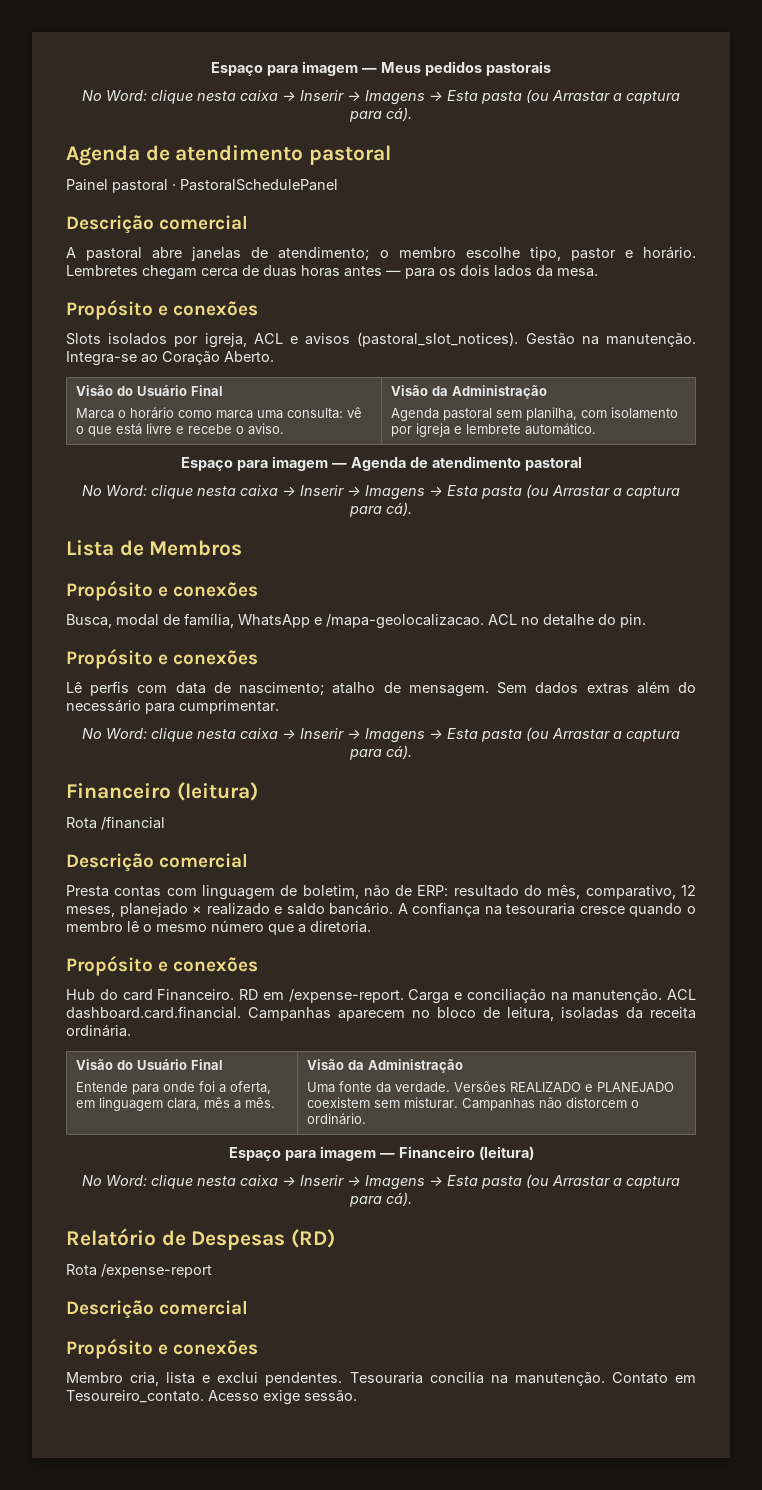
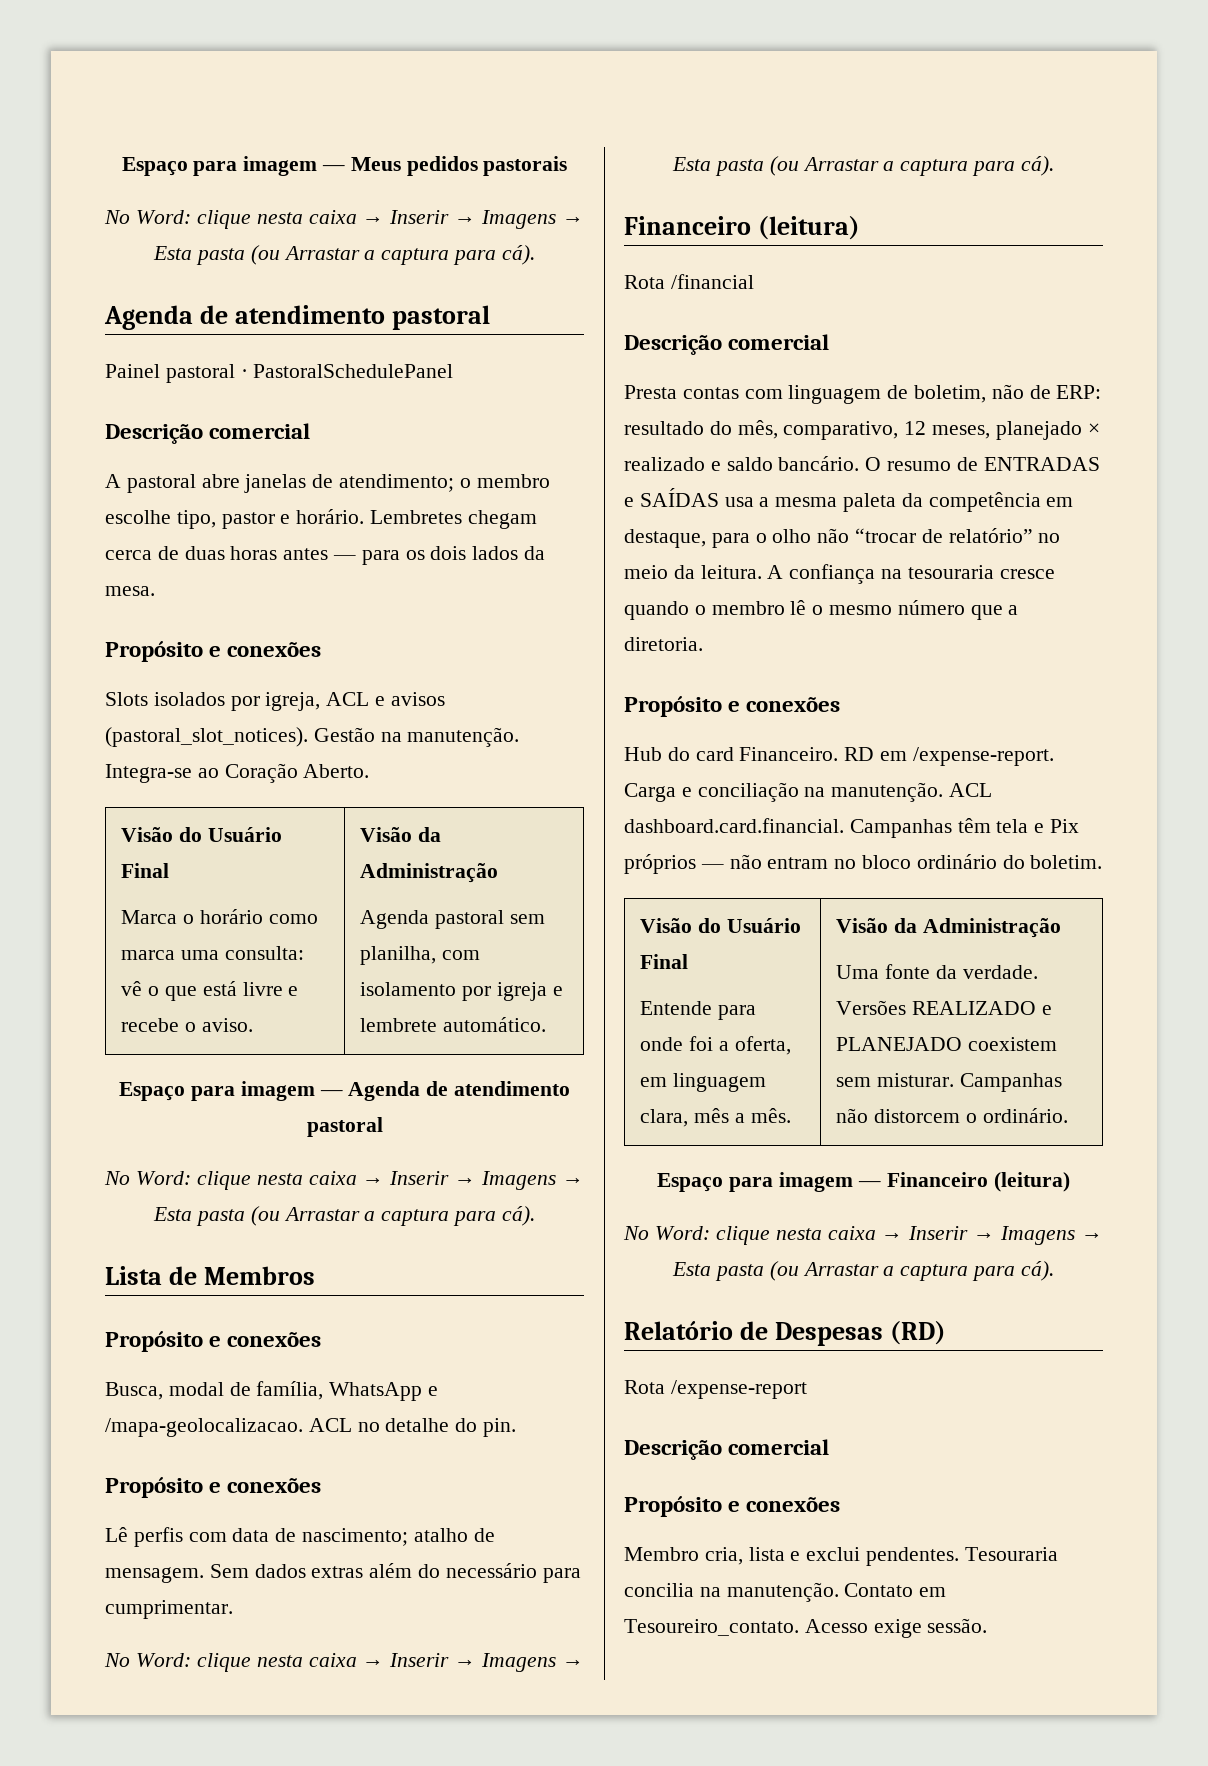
(394, 908) none -> [865,457,1100,471] [624,488,1074,512] [624,528,1061,548] [624,565,762,579] O resumo de ENTRADAS e SAÍDAS usa a mesma paleta da competência em destaque, para o olho não “trocar de relatório” no meio da leitura.
[338,1007,696,1021] [66,1024,131,1037] aparecem no bloco de leitura, isoladas da receita ordinária. -> [957,818,1080,833] [624,854,1103,874] têm tela e Pix próprios — não entram no bloco ordinário do boletim.

